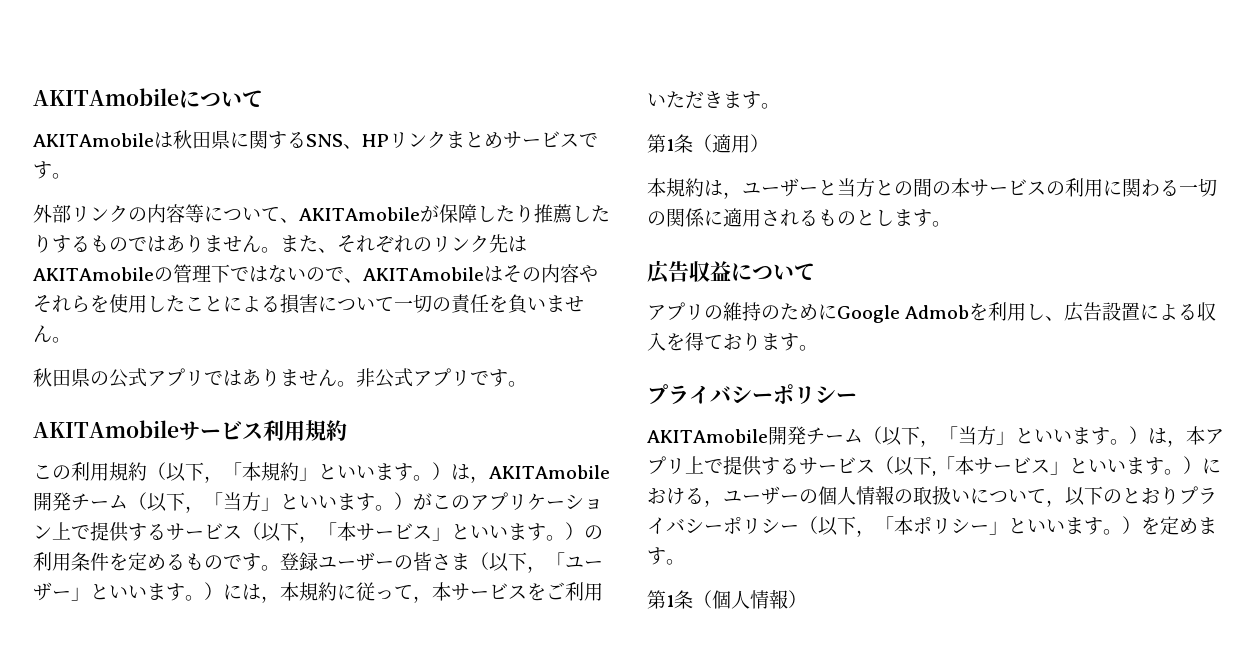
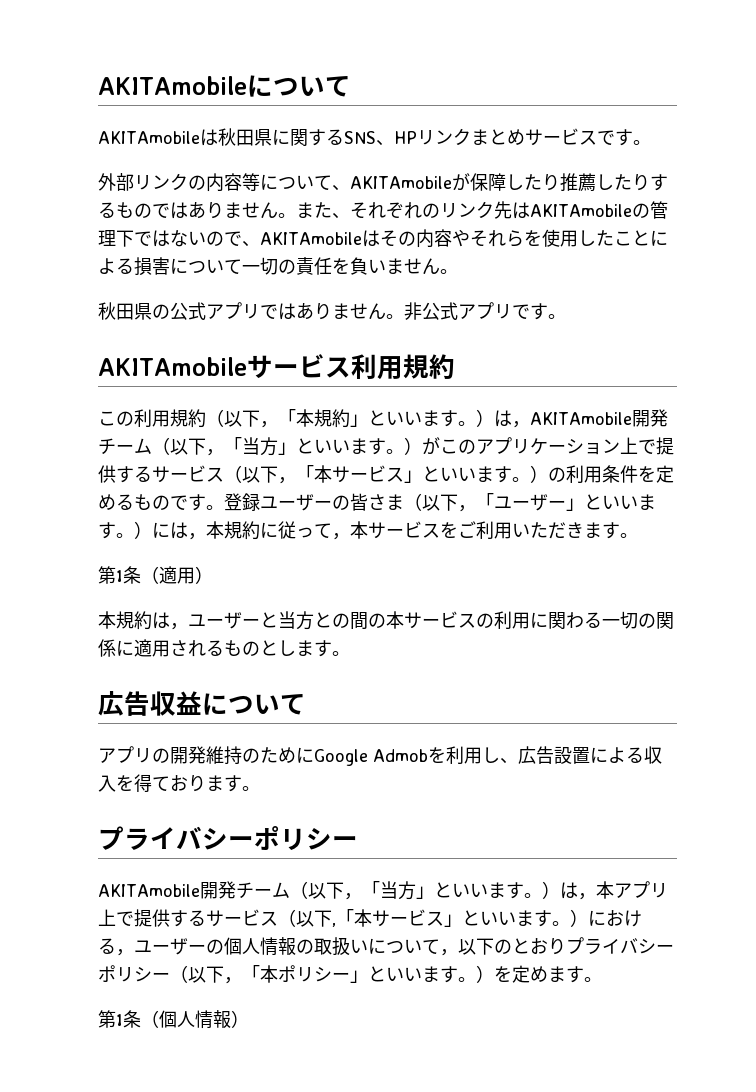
(723, 312) none -> [170,746,206,764] 開発

